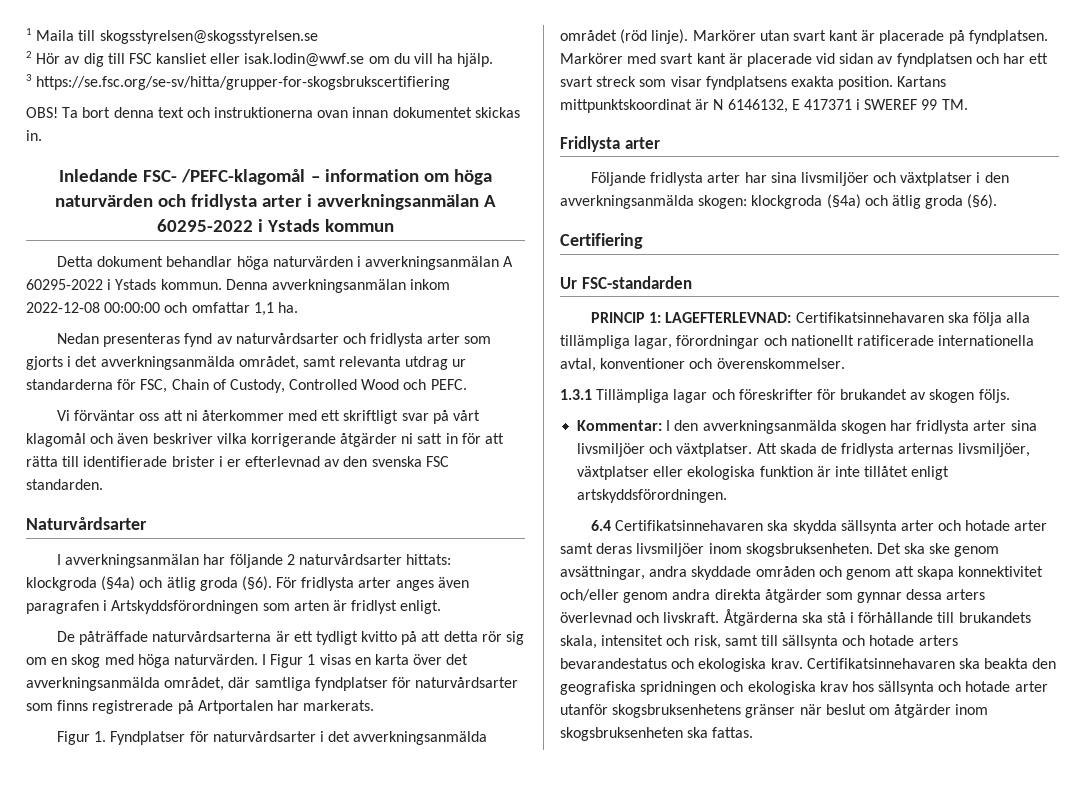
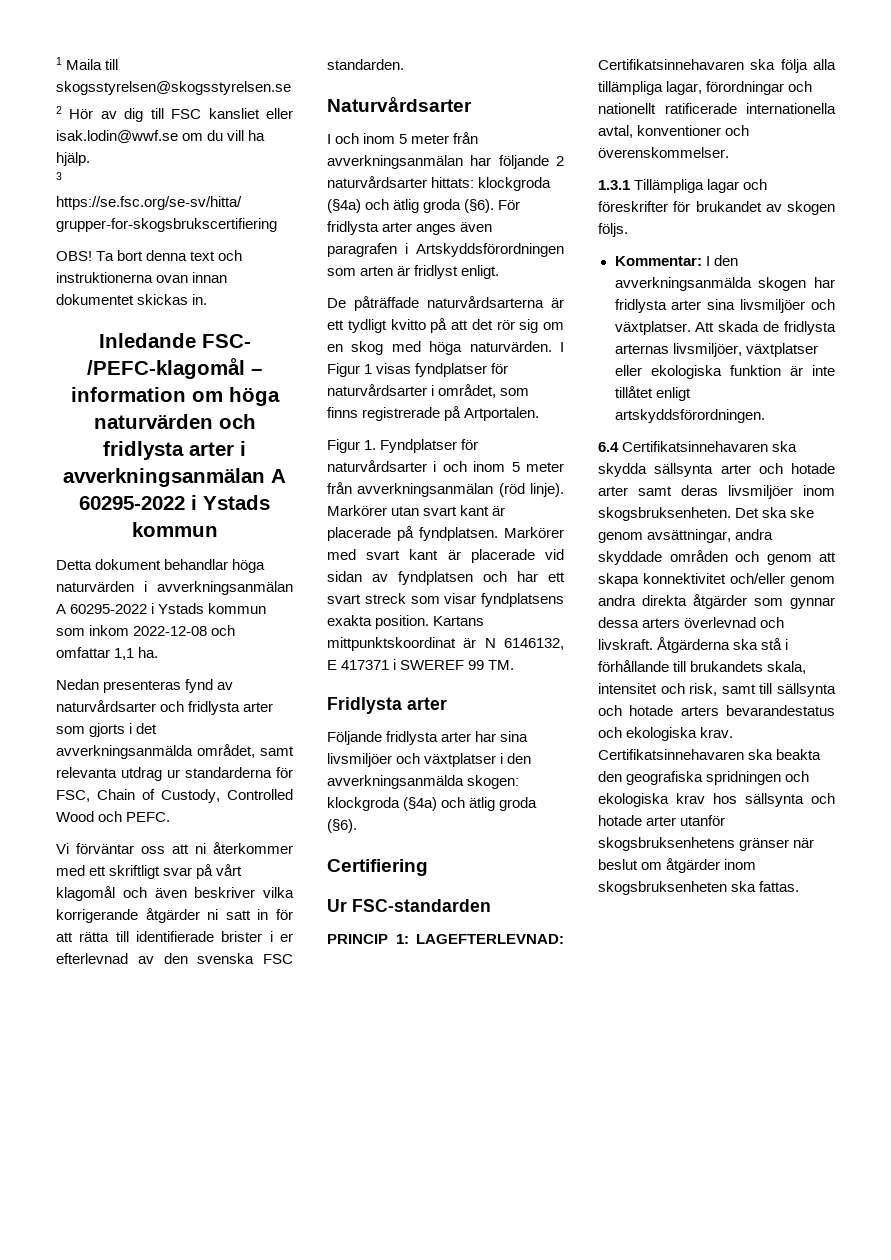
[160,279,406,293] kommun. Denna avverkningsanmälan -> [208,603,267,614] [56,628,85,636] kommun som
[104,302,161,313] 00:00:00 -> (208, 631) none
(61, 559) none -> [335,132,479,144] och inom 5 meter från
[443,631,478,642] detta -> [471,319,493,330] det
[354,654,469,665] [26,677,311,691] en karta över det avverkningsanmälda området, där samtliga -> (412, 368) none
(519, 682) none -> [431,384,497,398] i området,
[197,700,375,714] Artportalen har markerats. -> [464,407,540,421] Artportalen.
[328,731,488,745] [560,30,617,41] det avverkningsanmälda området -> [442,461,564,472] [327,482,494,497] och inom 5 meter från avverkningsanmälan

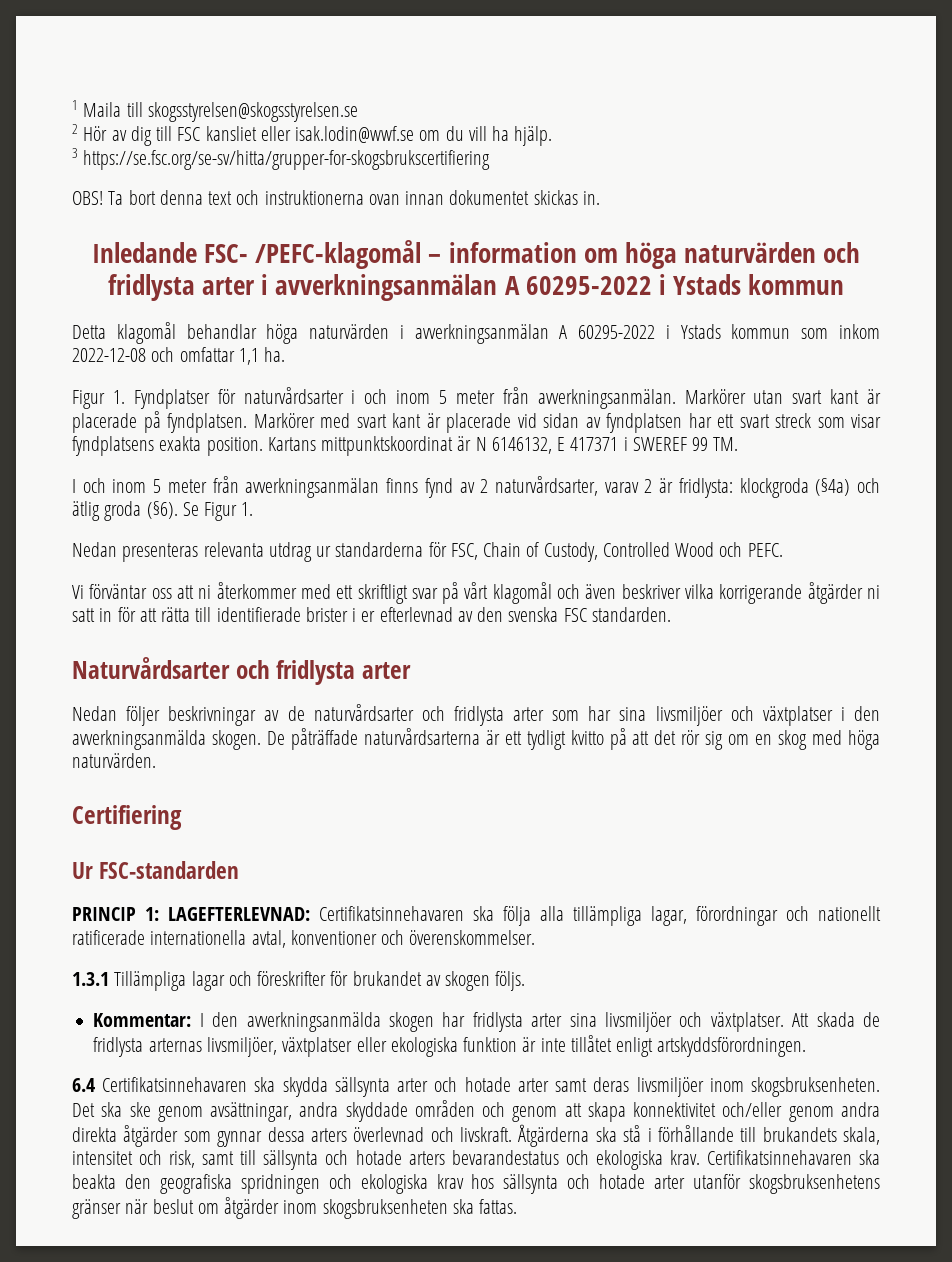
[95,559,162,570] dokument -> [116,322,176,344] klagomål
[56,679,234,693] [56,700,274,715] [56,723,158,737] [56,744,294,759] Nedan presenteras fynd av naturvårdsarter och fridlysta arter som gjorts i det avverkningsanmälda området, samt -> [72,387,881,409] [72,411,881,433] [72,436,739,456] [72,476,880,498] [72,501,254,521] [72,542,199,562] Figur 1. Fyndplatser för naturvårdsarter i och inom 5 meter från avverkningsanmälan. Markörer utan svart kant är placerade på fyndplatsen. Markörer med svart kant är placerade vid sidan av fyndplatsen har ett svart streck som visar fyndplatsens exakta position. Kartans mittpunktskoordinat är N 6146132, E 417371 i SWEREF 99 TM. // I och inom 5 meter från avverkningsanmälan finns fynd av 2 naturvårdsarter, varav 2 är fridlysta: klockgroda (§4a) och ätlig groda (§6). Se Figur 1. // Nedan presenteras
[327,132,479,144] [327,155,564,169] [327,176,552,191] [327,199,521,213] [327,221,493,235] [327,243,564,257] [327,265,500,279] // I och inom 5 meter från avverkningsanmälan har följande 2 naturvårdsarter hittats: klockgroda (§4a) och ätlig groda (§6). För fridlysta arter anges även paragrafen i Artskyddsförordningen som arten är fridlyst enligt. // -> [235,660,411,685] [72,704,880,726] [72,730,261,750] och fridlysta arter // Nedan följer beskrivningar av de naturvårdsarter och fridlysta arter som har sina livsmiljöer och växtplatser i den avverkningsanmälda skogen.
[560,342,564,352] [327,363,509,377] [327,384,530,398] [327,406,540,421] [327,439,479,453] [327,460,564,472] [327,482,564,497] [327,505,506,516] [327,526,564,541] [327,549,564,563] [327,571,565,585] [327,593,564,607] [327,615,485,629] [327,637,564,651] [327,659,515,670] [327,697,447,714] [327,731,529,745] [327,753,532,767] [327,775,520,789] [327,797,538,811] [327,819,357,833] I Figur 1 visas fyndplatser för naturvårdsarter i området, som finns registrerade på Artportalen. // Figur 1. Fyndplatser för naturvårdsarter i och inom 5 meter från avverkningsanmälan (röd linje). Markörer utan svart kant är placerade på fyndplatsen. Markörer med svart kant är placerade vid sidan av fyndplatsen och har ett svart streck som visar fyndplatsens exakta position. Kartans mittpunktskoordinat är N 6146132, E 417371 i SWEREF 99 TM. // Fridlysta arter // Följande fridlysta arter har sina livsmiljöer och växtplatser i den avverkningsanmälda skogen: klockgroda (§4a) och ätlig groda (§6). -> (156, 760) none

